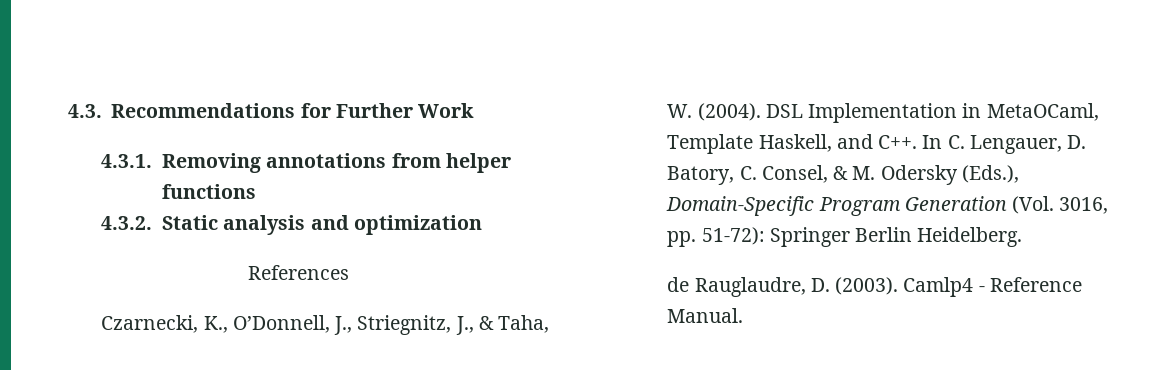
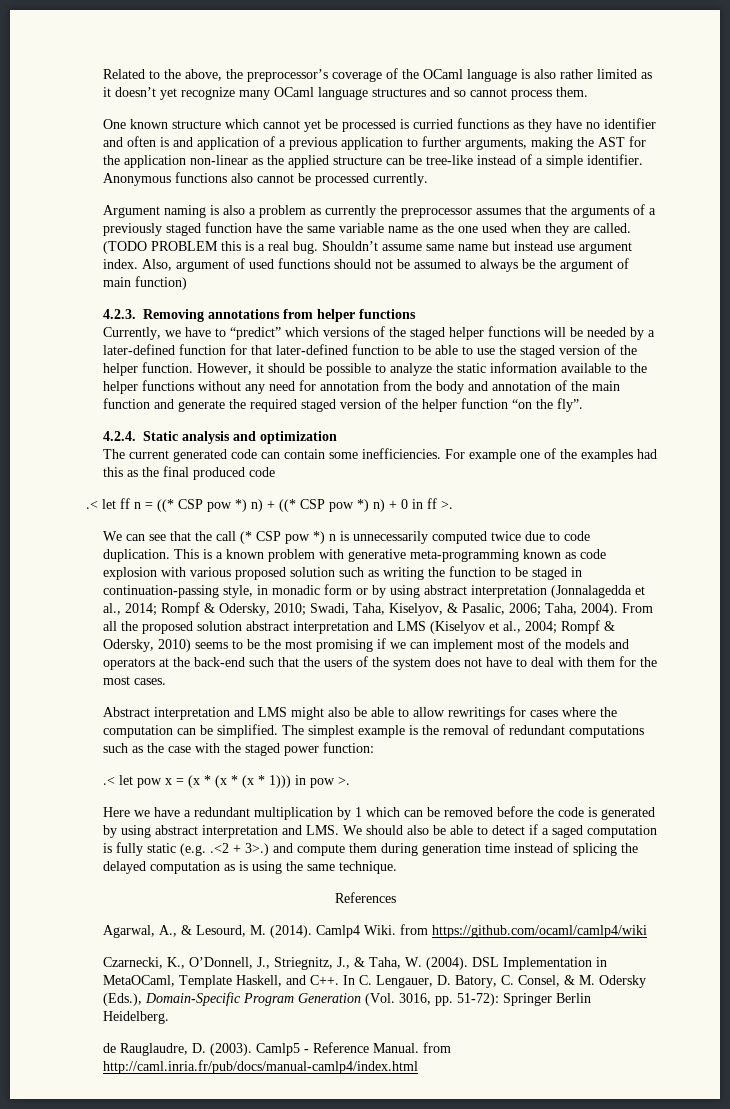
[67,103,475,118] [101,154,153,168] 4.3. Recommendations for Further Work // 4.3.1. -> [102,68,652,82] [102,87,588,100] [102,118,656,132] [102,136,646,150] [102,154,643,168] [102,172,428,186] [102,204,656,218] [102,222,631,236] [102,241,632,254] [102,258,629,272] [102,276,187,290] [102,309,136,319] Related to the above, the preprocessor’s coverage of the OCaml language is also rather limited as it doesn’t yet recognize many OCaml language structures and so cannot process them. // One known structure which cannot yet be processed is curried functions as they have no identifier and often is and application of a previous application to further arguments, making the AST for the application non-linear as the applied structure can be tree-like instead of a simple identifier. Anonymous functions also cannot be processed currently. // Argument naming is also a problem as currently the preprocessor assumes that the arguments of a previously staged function have the same variable name as the one used when they are called. (TODO PROBLEM this is a real bug. Shouldn’t assume same name but instead use argument index. Also, argument of used functions should not be assumed to always be the argument of main function) // 4.2.3.
[101,215,482,235] [247,265,349,280] 4.3.2. Static analysis and optimization // References -> [102,326,655,340] [102,344,637,358] [102,362,647,376] [102,380,620,394] [102,398,583,412] [102,431,337,444] [102,448,657,462] [102,466,275,480] [86,498,454,512] [102,531,590,544] [102,549,606,562] [102,566,582,580] [102,584,645,598] [102,602,653,616] [102,620,615,634] [102,638,629,652] [102,656,657,670] [102,676,166,685] [102,706,617,720] [102,724,644,738] [102,742,374,756] [102,775,350,788] [102,806,655,820] [102,824,657,838] [102,842,638,856] [102,861,397,874] [334,892,396,903] [102,924,647,938] Currently, we have to “predict” which versions of the staged helper functions will be needed by a later-defined function for that later-defined function to be able to use the staged version of the helper function. However, it should be possible to analyze the static information available to the helper functions without any need for annotation from the body and annotation of the main function and generate the required staged version of the helper function “on the fly”. // 4.2.4. Static analysis and optimization // The current generated code can contain some inefficiencies. For example one of the examples had this as the final produced code // .< let ff n = ((* CSP pow *) n) + ((* CSP pow *) n) + 0 in ff >. // We can see that the call (* CSP pow *) n is unnecessarily computed twice due to code duplication. This is a known problem with generative meta-programming known as code explosion with various proposed solution such as writing the function to be staged in continuation-passing style, in monadic form or by using abstract interpretation (Jonnalagedda et al., 2014; Rompf & Odersky, 2010; Swadi, Taha, Kiselyov, & Pasalic, 2006; Taha, 2004). From all the proposed solution abstract interpretation and LMS (Kiselyov et al., 2004; Rompf & Odersky, 2010) seems to be the most promising if we can implement most of the models and operators at the back-end such that the users of the system does not have to deal with them for the most cases. // Abstract interpretation and LMS might also be able to allow rewritings for cases where the computation can be simplified. The simplest example is the removal of redundant computations such as the case with the staged power function: // .< let pow x = (x * (x * (x * 1))) in pow >. // Here we have a redundant multiplication by 1 which can be removed before the code is generated by using abstract interpretation and LMS. We should also be able to detect if a saged computation is fully static (e.g. .<2 + 3>.) and compute them during generation time instead of splicing the delayed computation as is using the same technique. // References // Agarwal, A., & Lesourd, M. (2014). Camlp4 Wiki. from https://github.com/ocaml/camlp4/wiki
[903,277,974,297] Camlp4 -> [255,1043,300,1056] Camlp5
(744, 315) none -> [422,1042,451,1053] [102,1060,418,1074] from http://caml.inria.fr/pub/docs/manual-camlp4/index.html

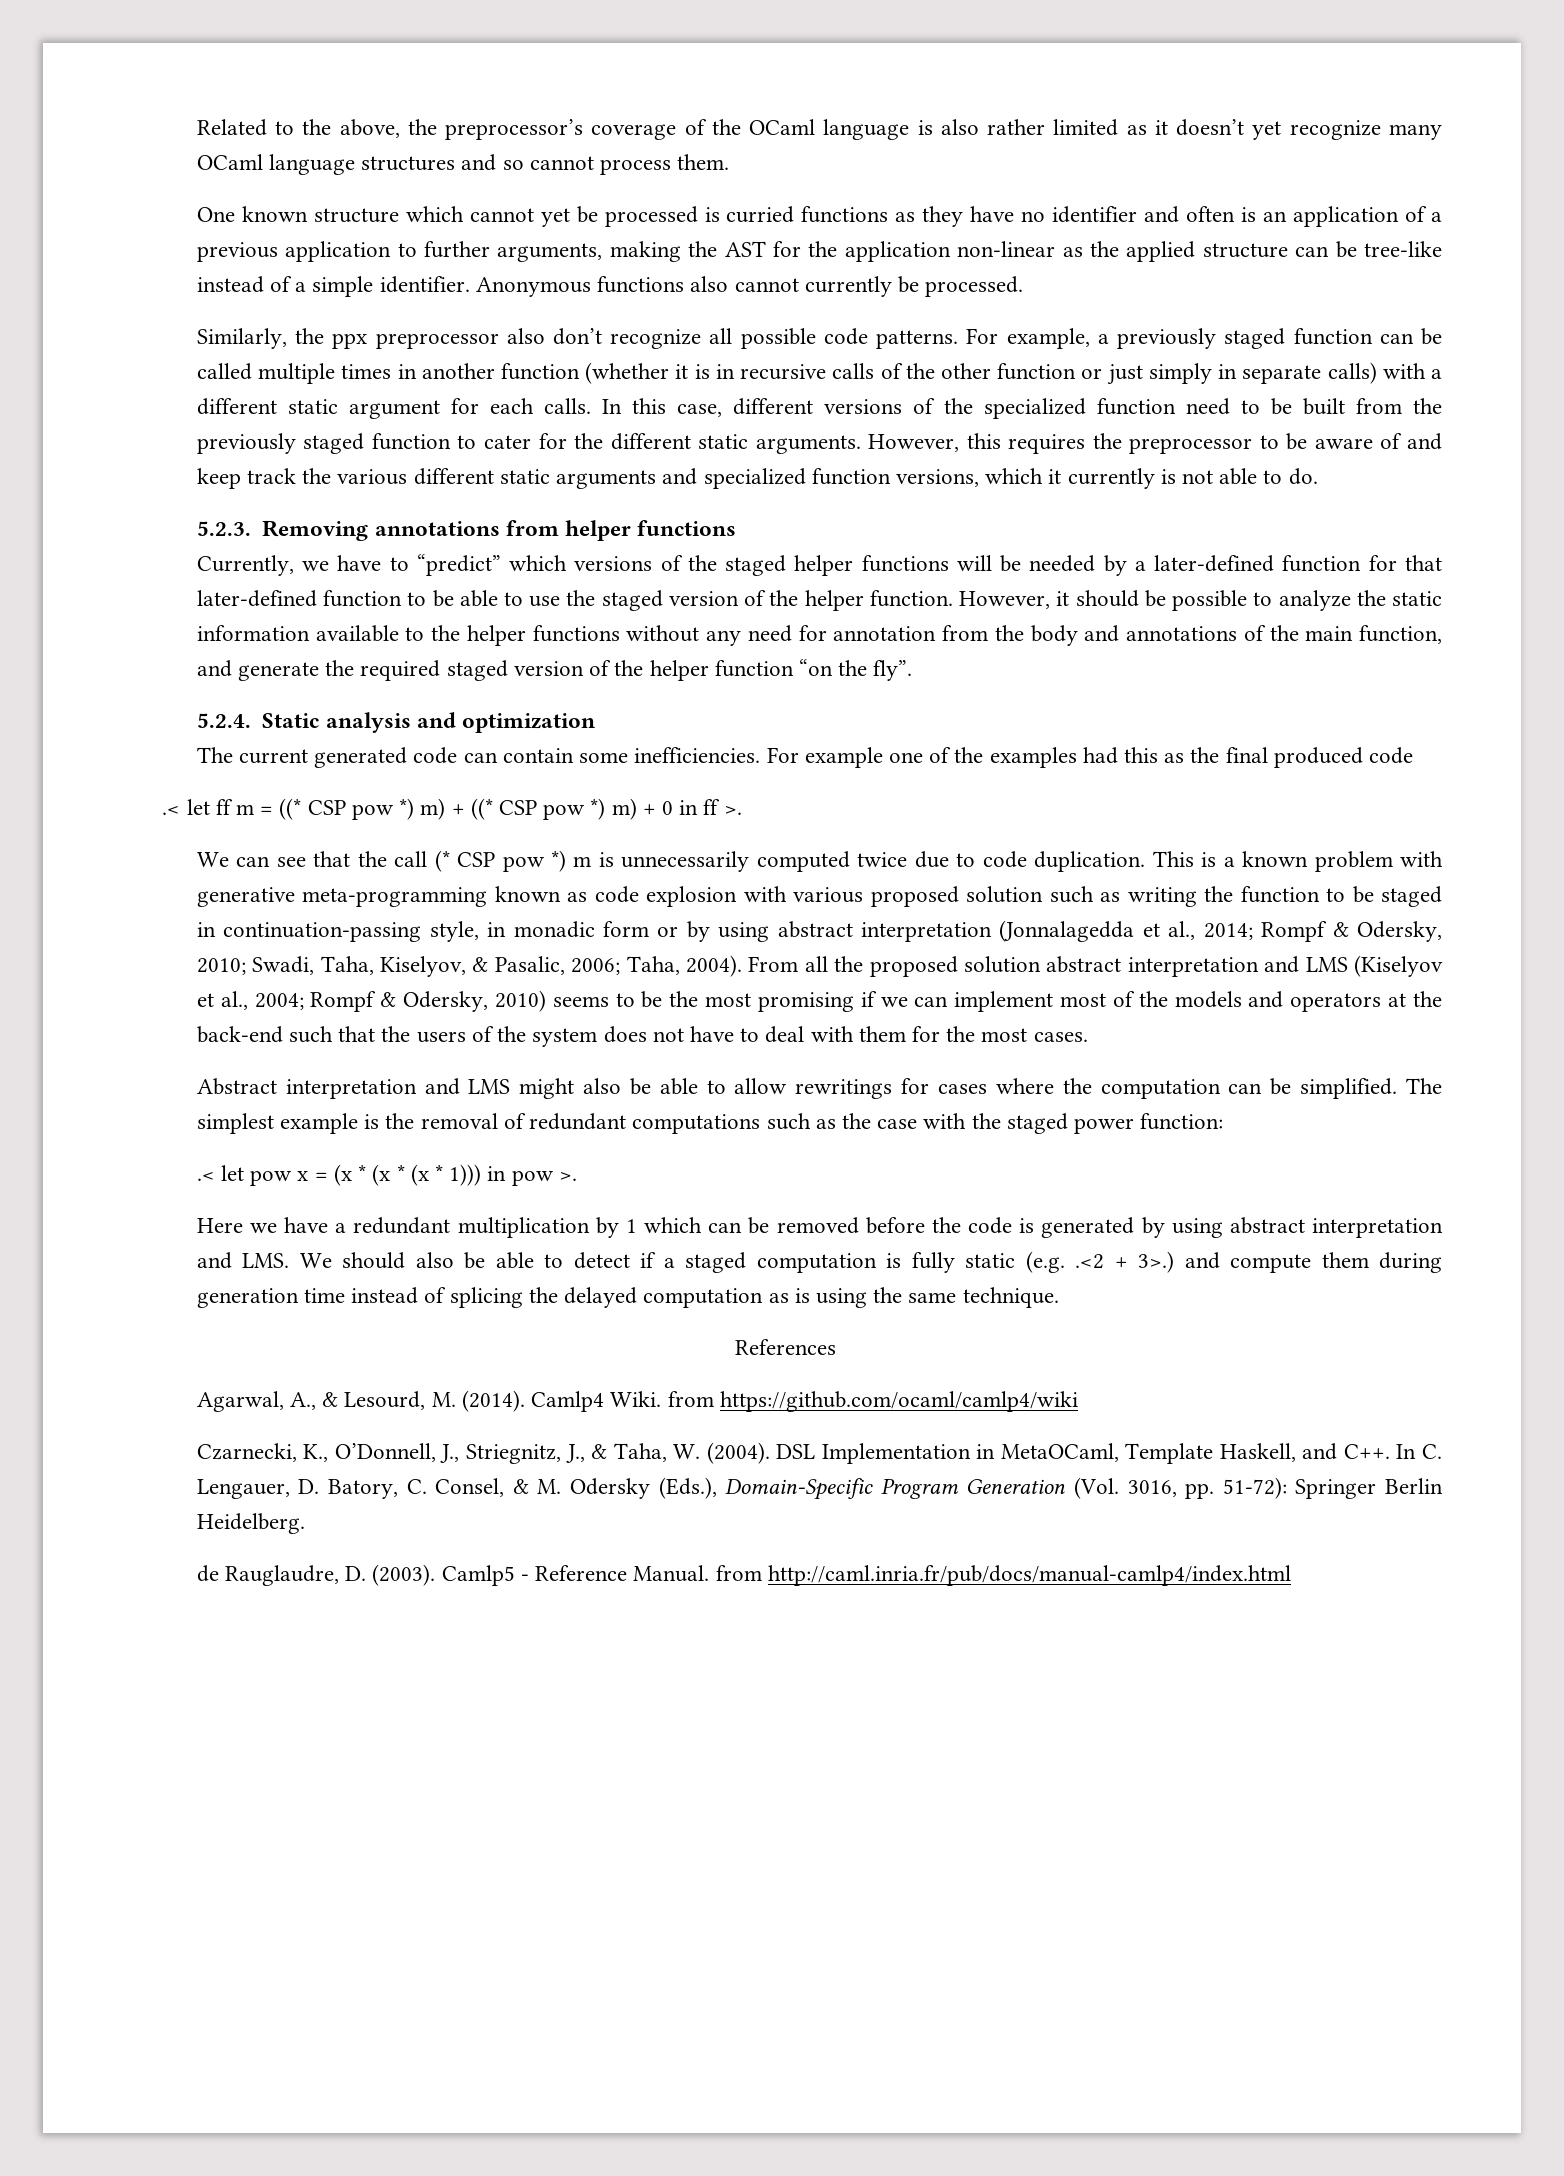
[172,137,193,147] and -> [1263,211,1288,222] an
[297,173,428,186] [102,204,656,218] [102,222,631,236] [102,241,632,254] [102,258,629,272] [102,276,187,290] [102,309,136,319] be processed currently. // Argument naming is also a problem as currently the preprocessor assumes that the arguments of a previously staged function have the same variable name as the one used when they are called. (TODO PROBLEM this is a real bug. Shouldn’t assume same name but instead use argument index. Also, argument of used functions should not be assumed to always be the argument of main function) // 4.2.3. -> [804,276,1024,297] [196,328,1442,349] [196,362,1443,385] [196,398,1443,419] [196,433,1443,454] [196,468,1318,489] [196,521,251,536] currently be processed. // Similarly, the ppx preprocessor also don’t recognize all possible code patterns. For example, a previously staged function can be called multiple times in another function (whether it is in recursive calls of the other function or just simply in separate calls) with a different static argument for each calls. In this case, different versions of the specialized function need to be built from the previously staged function to cater for the different static arguments. However, this requires the preprocessor to be aware of and keep track the various different static arguments and specialized function versions, which it currently is not able to do. // 5.2.3.
[491,381,551,391] annotation -> [1126,626,1238,641] annotations
[102,398,150,409] function -> [1359,625,1442,644] function,
[102,431,136,441] 4.2.4. -> [196,713,251,728] 5.2.4.
[134,502,142,509] n -> [236,804,255,815] m
[251,499,264,512] n) -> [420,798,446,820] m)
[373,499,386,512] n) -> [611,798,637,820] m)
[328,534,336,541] n -> [573,856,592,867] m
[551,825,583,838] saged -> [685,1252,747,1273] staged

